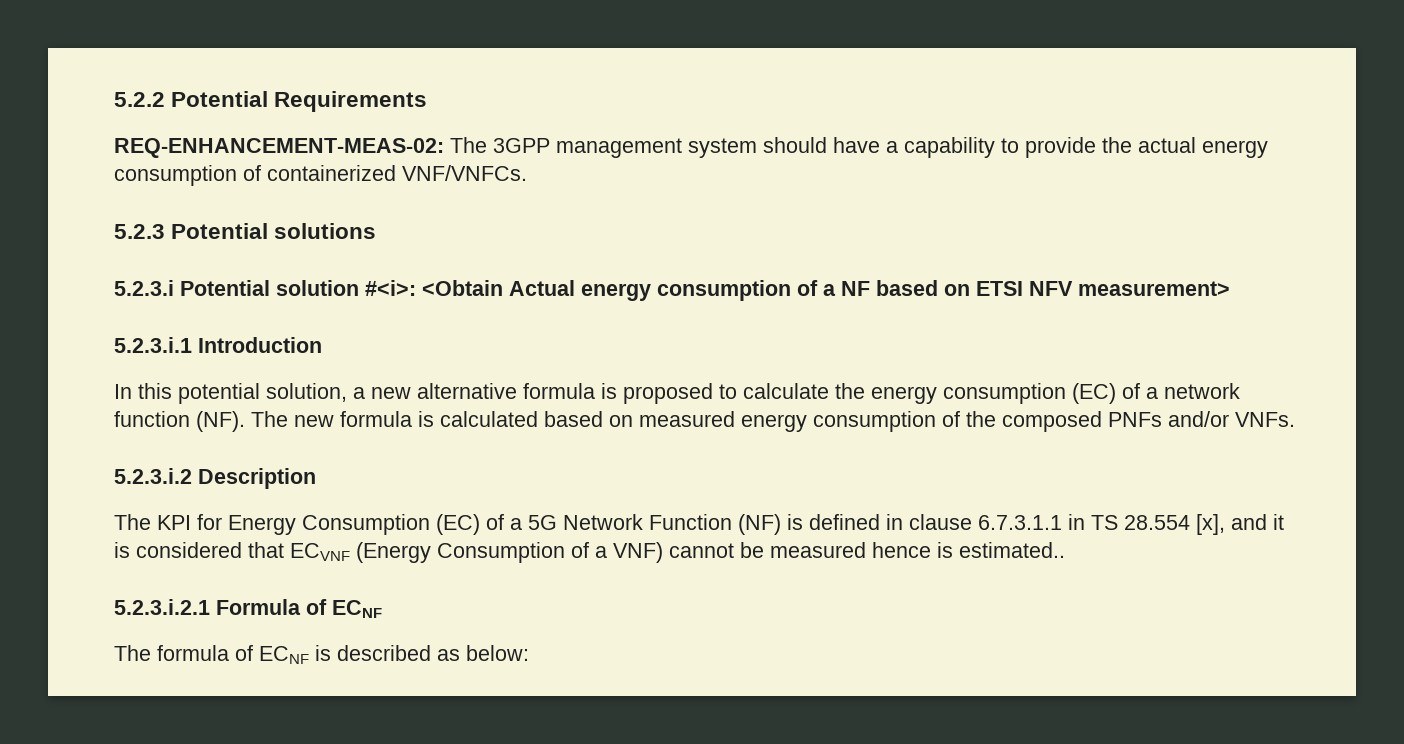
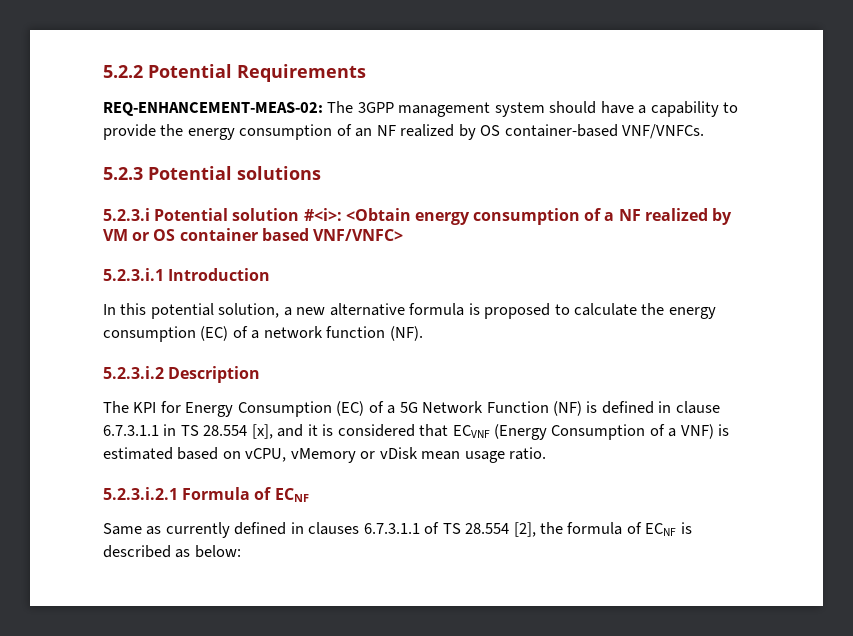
[1138,137,1268,158] [114,165,396,186] actual energy consumption of containerized -> [187,124,618,140] energy consumption of an NF realized by OS container-based
[509,280,575,296] Actual -> (411, 214) none
[876,280,1230,296] based on ETSI NFV measurement> -> [644,208,733,225] [103,228,403,241] realized by VM or OS container based VNF/VNFC>
[251,411,1295,432] The new formula is calculated based on measured energy consumption of the composed PNFs and/or VNFs. -> (423, 333) none
[669,542,1065,558] [114,599,382,618] [114,645,151,661] cannot be measured hence is estimated.. // 5.2.3.i.2.1 Formula of ECNF // The -> [718,424,730,436] [103,447,547,463] [103,487,309,502] [103,522,564,538] is estimated based on vCPU, vMemory or vDisk mean usage ratio. // 5.2.3.i.2.1 Formula of ECNF // Same as currently defined in clauses 6.7.3.1.1 of TS 28.554 [2], the

